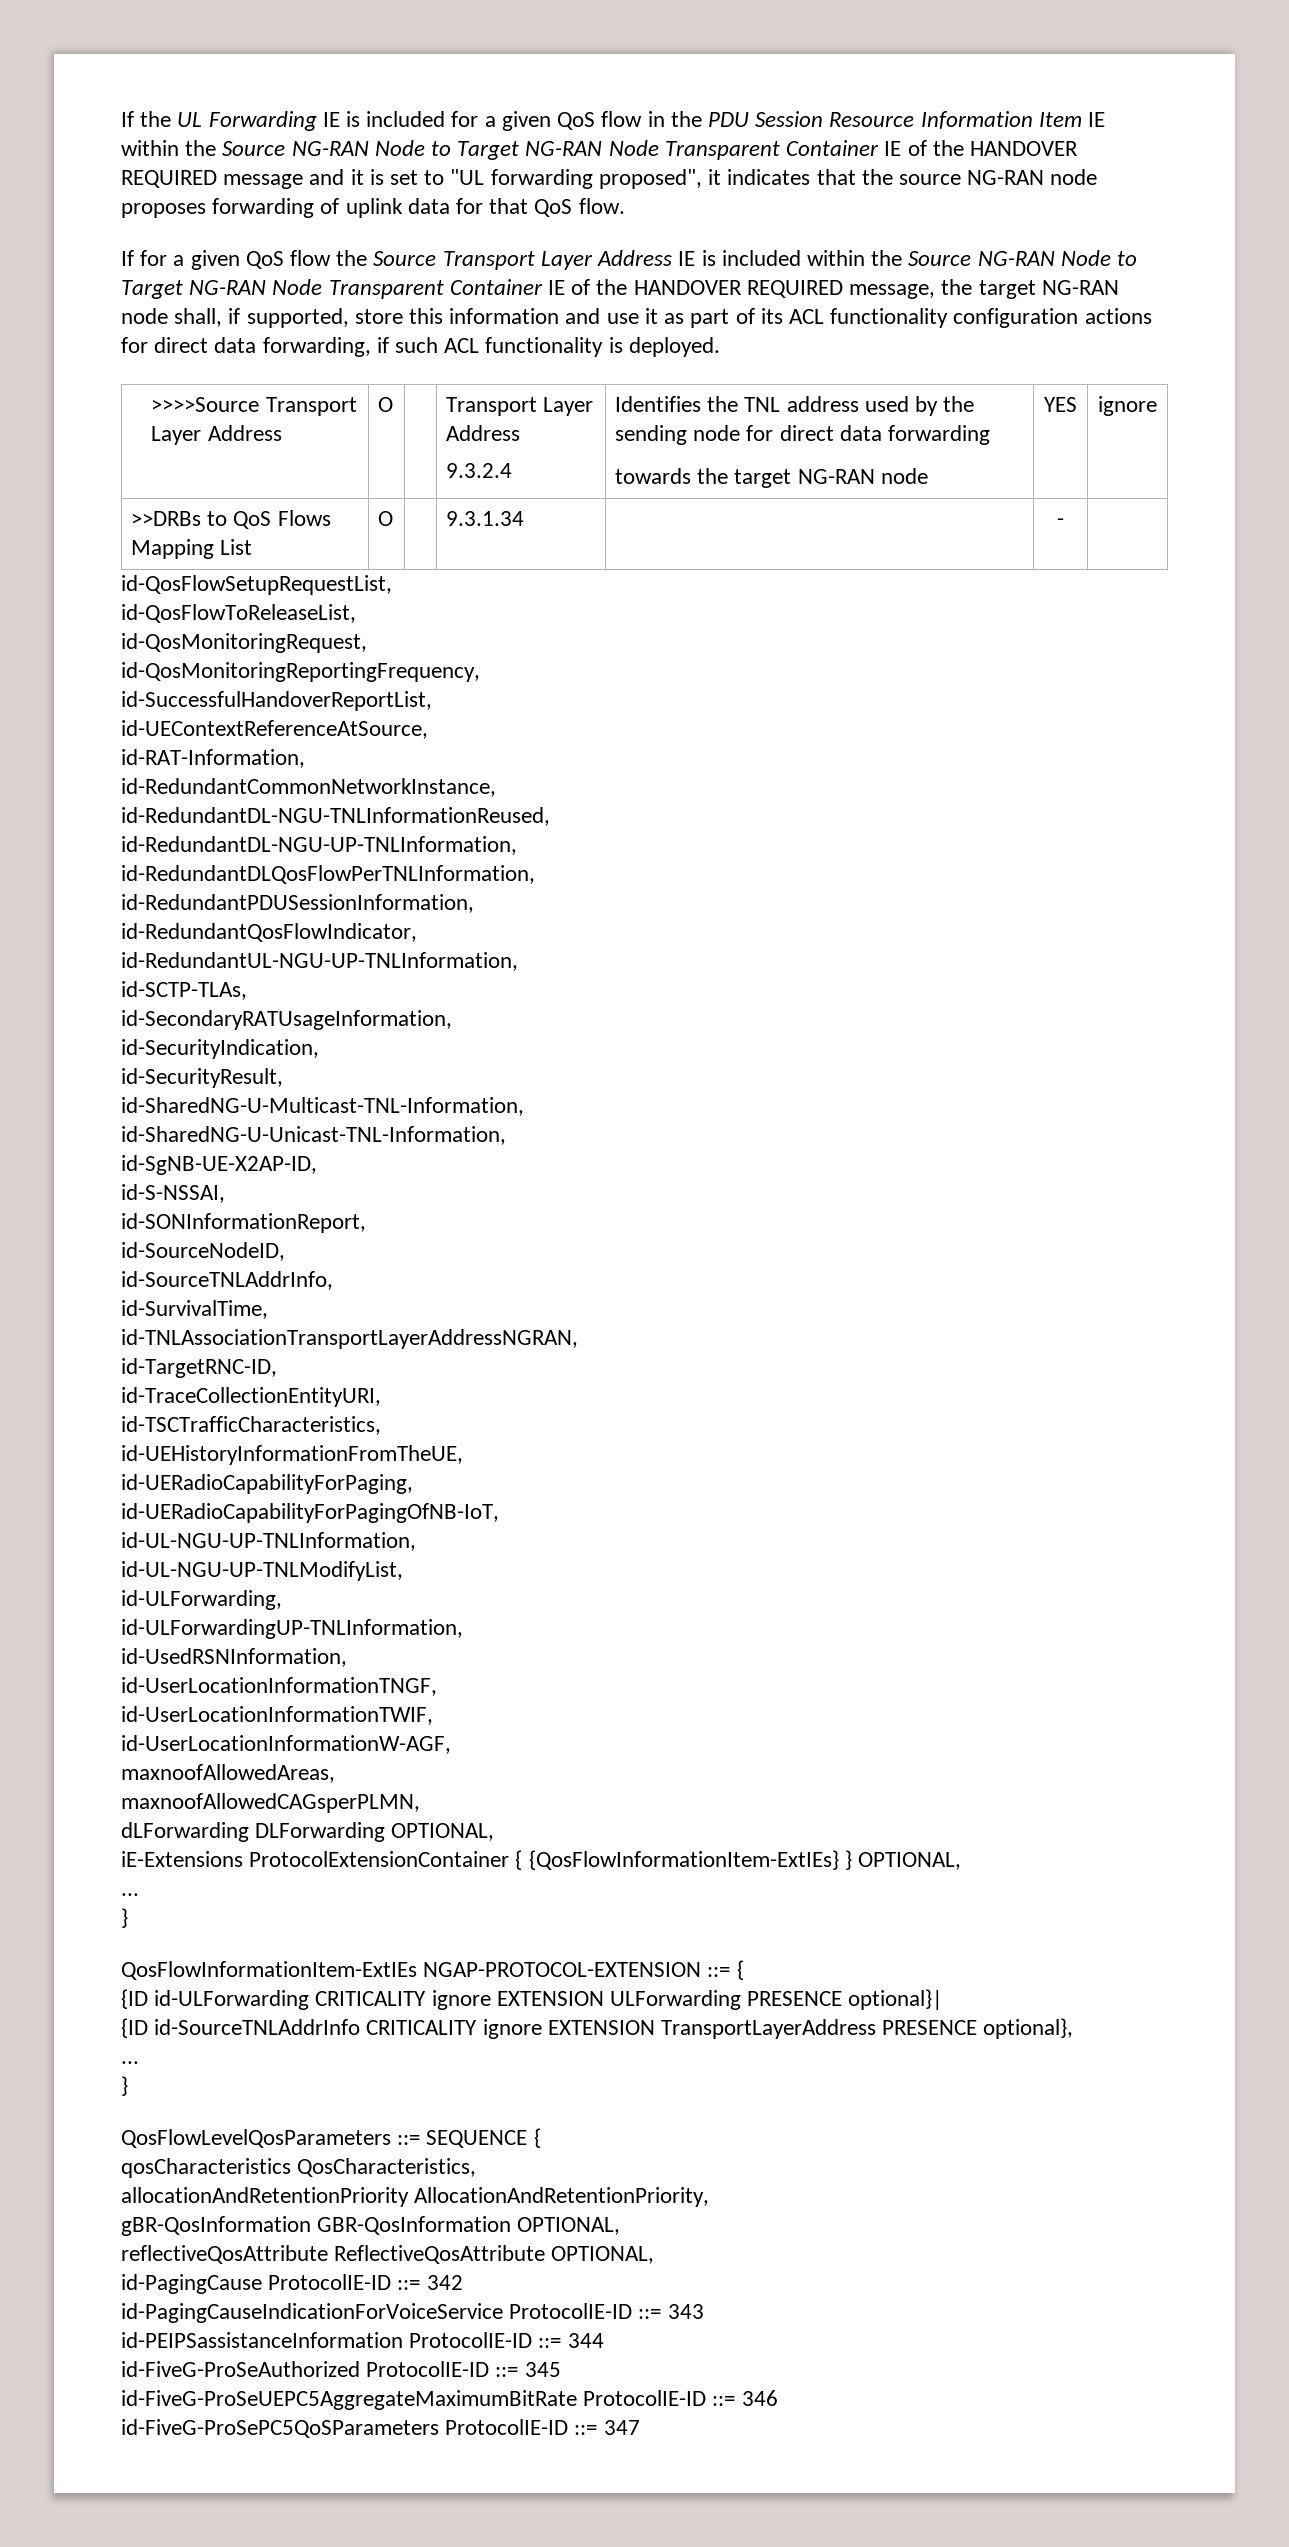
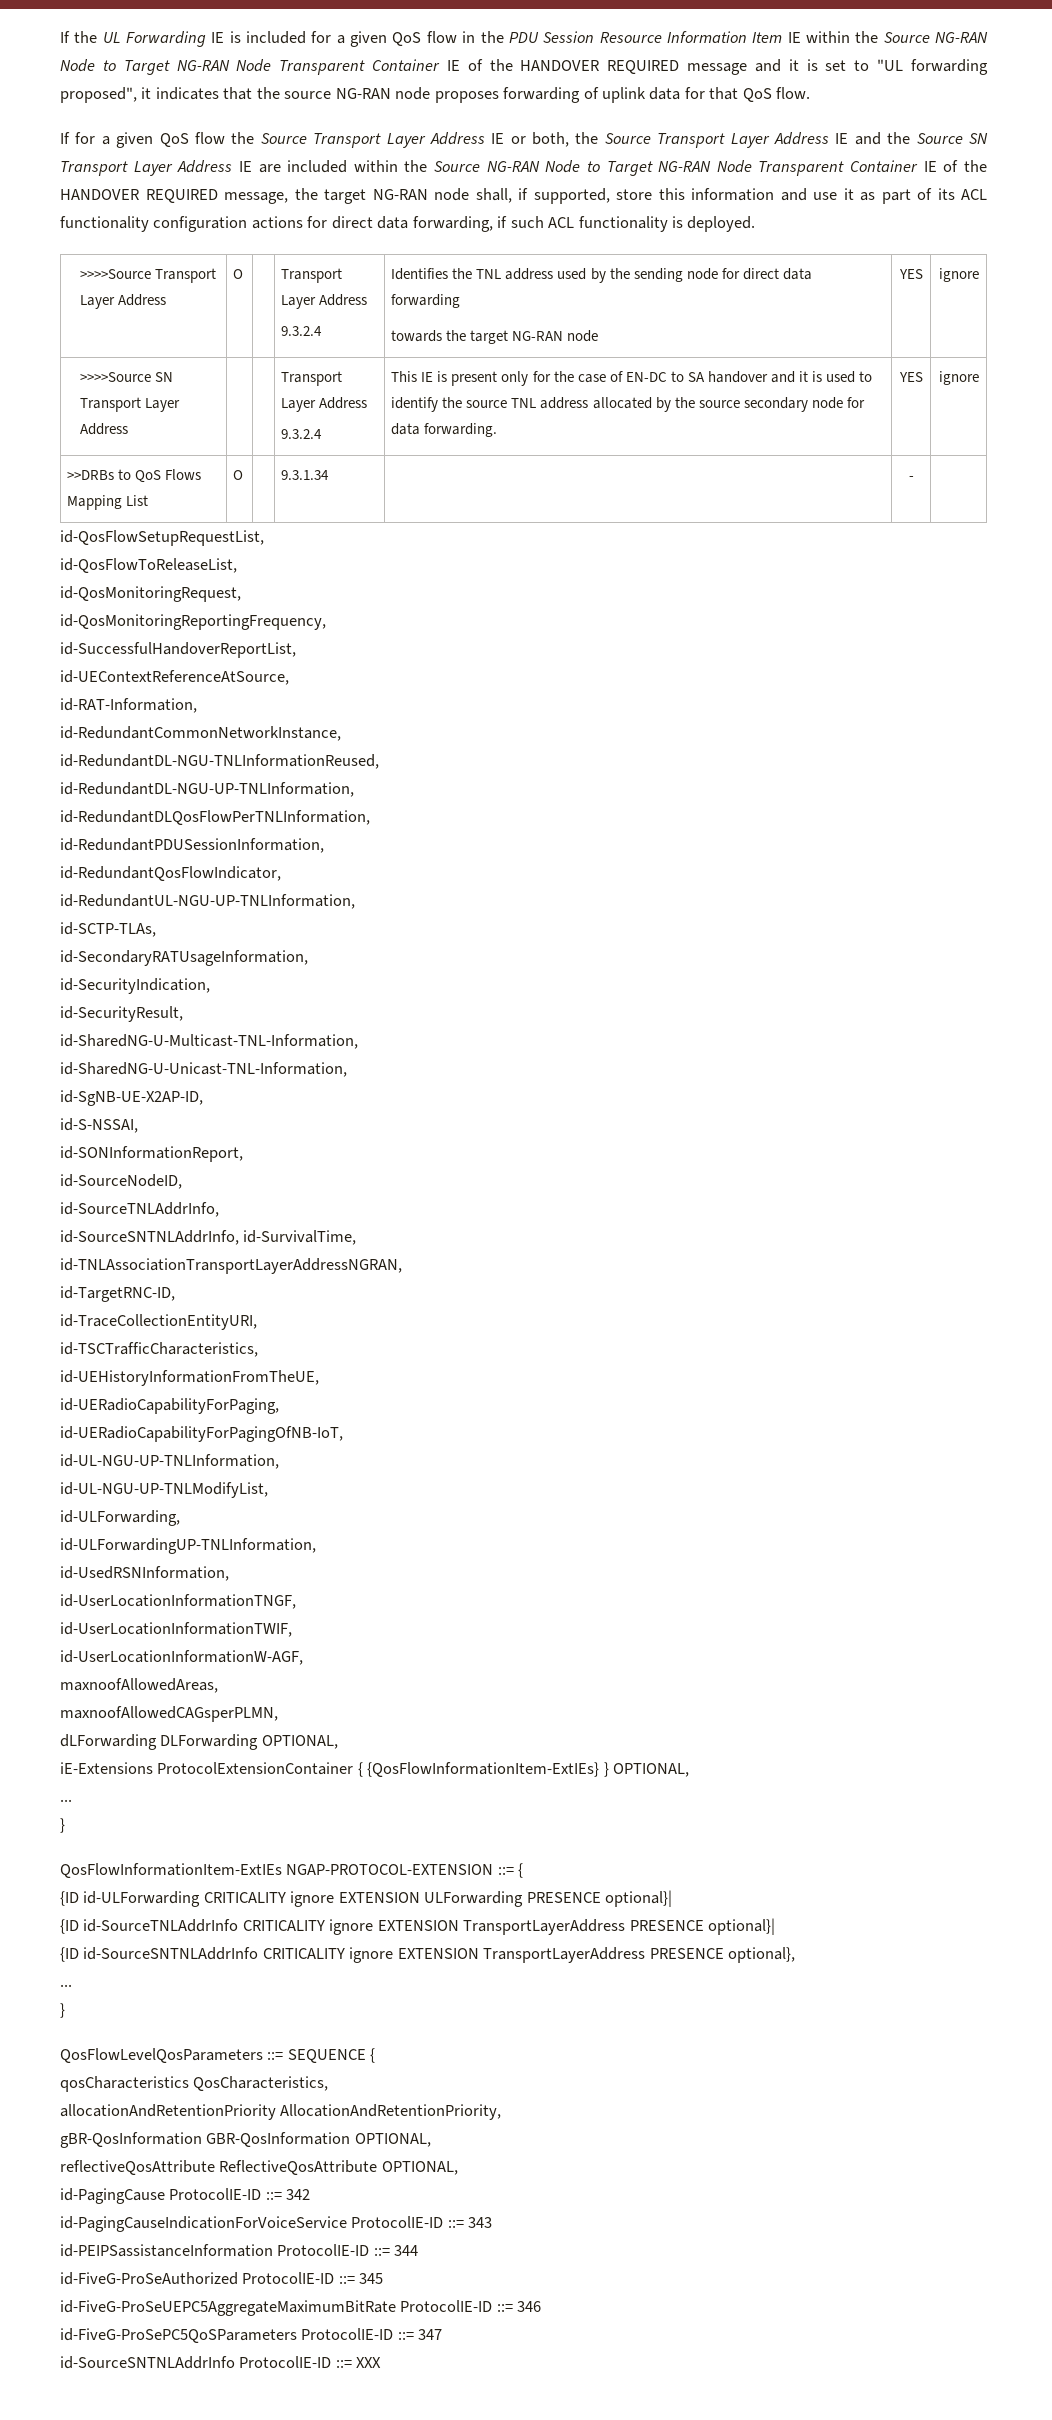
[701,250,716,266] is -> [510,132,989,148] [60,160,281,176] or both, the Source Transport Layer Address IE and the Source SN Transport Layer Address IE are
(1157, 406) none -> [80,372,174,382] [80,397,181,412] [80,423,129,435] [281,371,343,386] [281,397,368,412] [281,429,323,439] [391,371,873,386] [391,397,865,412] [391,423,498,437] [898,372,923,382] [938,371,979,385] // >>>>Source SN Transport Layer Address | | | Transport Layer Address // 9.3.2.4 | This IE is present only for the case of EN-DC to SA handover and it is used to identify the source TNL address allocated by the source secondary node for data forwarding. | YES | ignore
(333, 1280) none -> [60,1230,239,1245] id-SourceSNTNLAddrInfo,
(978, 2027) none -> [708,1918,776,1935] [60,1947,724,1963] optional}| // {ID id-SourceSNTNLAddrInfo CRITICALITY ignore EXTENSION TransportLayerAddress PRESENCE
(640, 2427) none -> [60,2356,382,2369] // id-SourceSNTNLAddrInfo ProtocolIE-ID ::= XXX

